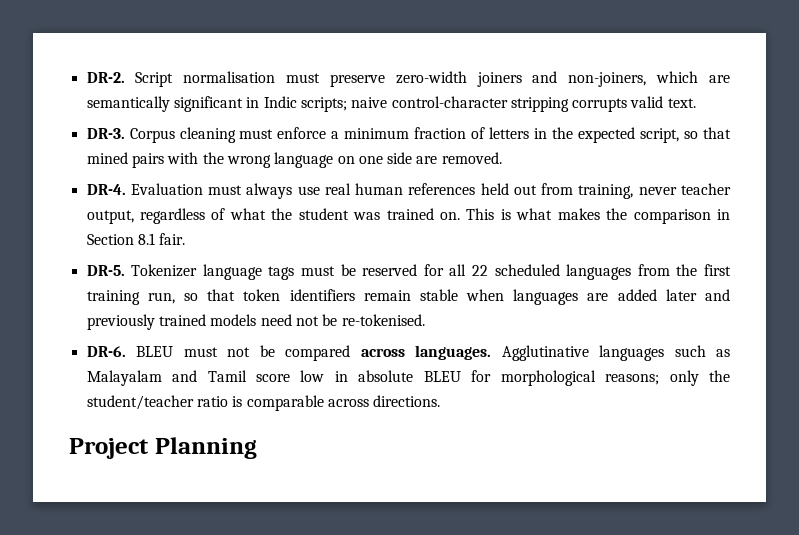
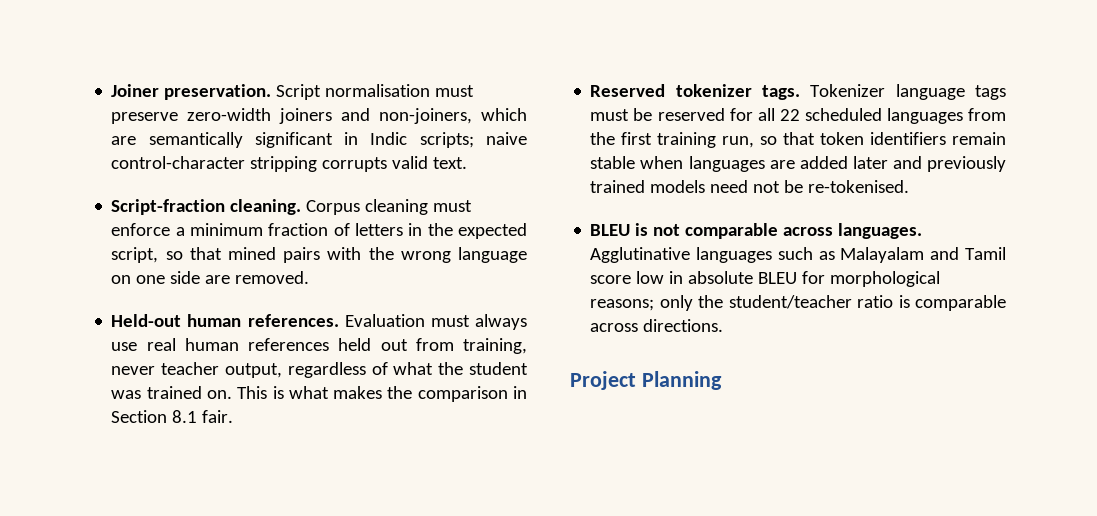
[86,72,125,83] DR-2. -> [111,84,272,100] Joiner preservation.
[86,128,125,139] DR-3. -> [111,199,302,215] Script-fraction cleaning.
[86,184,126,195] DR-4. -> [111,314,339,327] Held-out human references.
[86,265,125,276] DR-5. -> [590,84,801,100] Reserved tokenizer tags.
[86,345,351,361] DR-6. BLEU must not be compared -> [590,223,779,239] BLEU is not comparable

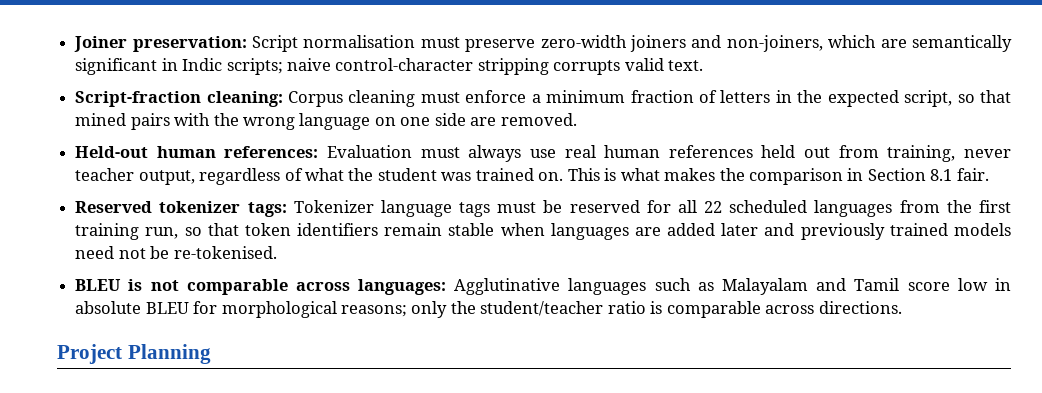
[164,84,272,100] preservation. -> [132,36,247,52] preservation:
[230,199,302,215] cleaning. -> [206,91,283,107] cleaning:
[247,314,339,327] references. -> [224,146,319,158] references:
[762,85,801,100] tags. -> [247,202,287,217] tags:
[838,223,923,239] languages. -> [358,279,447,295] languages:

